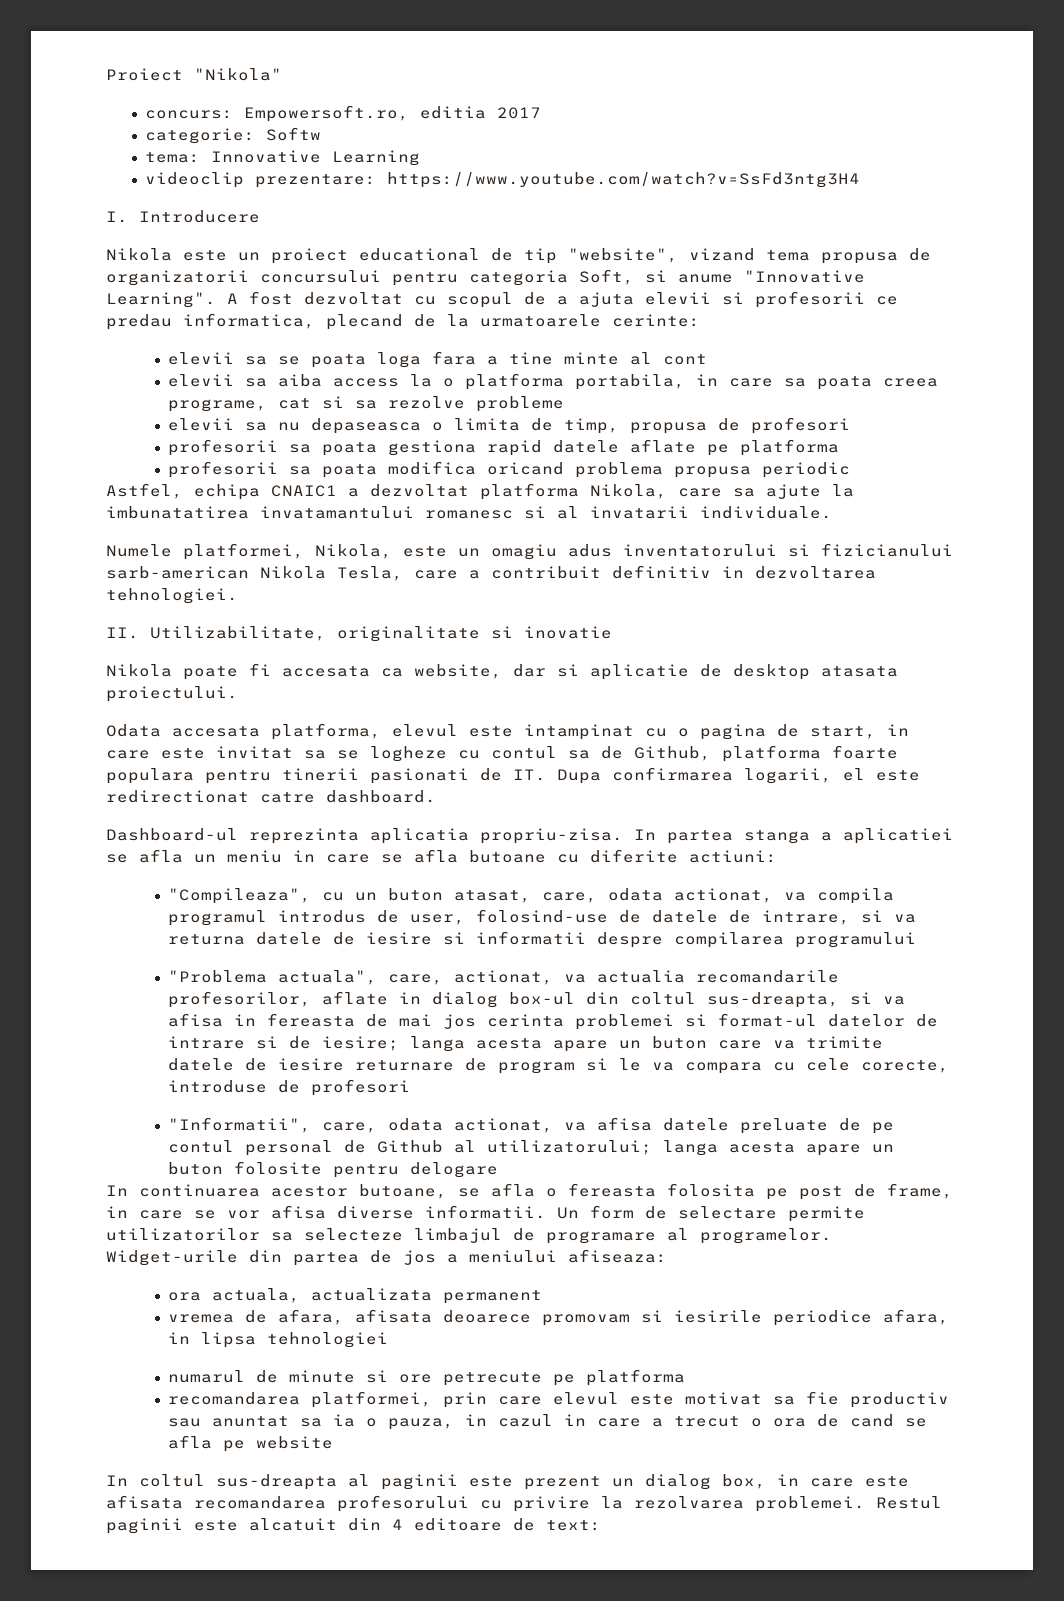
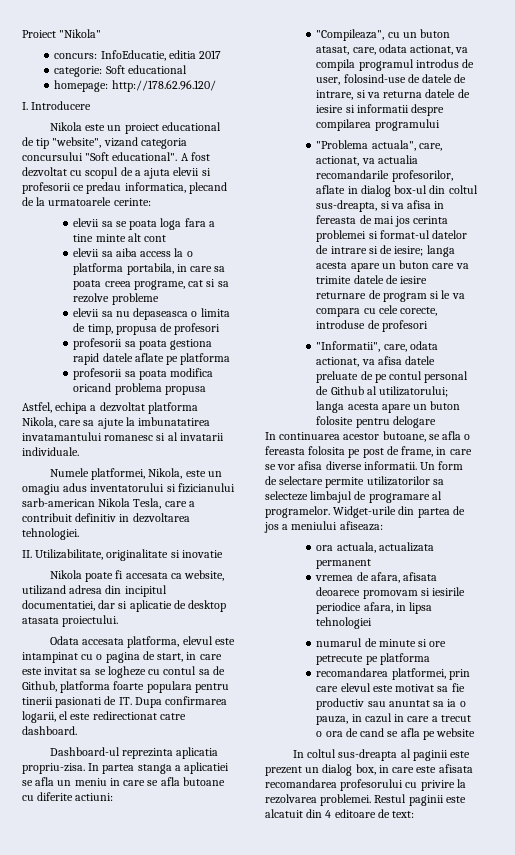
[244,105,410,122] Empowersoft.ro, -> [100,50,166,61] InfoEducatie,
[266,127,322,141] [145,150,421,166] [145,172,861,188] Softw // tema: Innovative Learning // videoclip prezentare: https://www.youtube.com/watch?v=SsFd3ntg3H4 -> [105,65,187,74] [54,80,216,92] Soft educational // homepage: http://178.62.96.120/
[766,248,931,264] [106,269,865,286] [106,292,216,308] tema propusa de organizatorii concursului pentru categoria Soft, si anume "Innovative Learning". -> [140,138,187,149] [22,152,178,161] categoria concursului "Soft educational".
[630,352,653,365] al -> [127,233,141,242] alt
[762,462,851,478] periodic -> (206, 390) none
[271,485,337,497] CNAIC1 -> (88, 408) none
(502, 671) none -> [22,585,167,597] [22,600,95,611] utilizand adresa din incipitul documentatiei,

